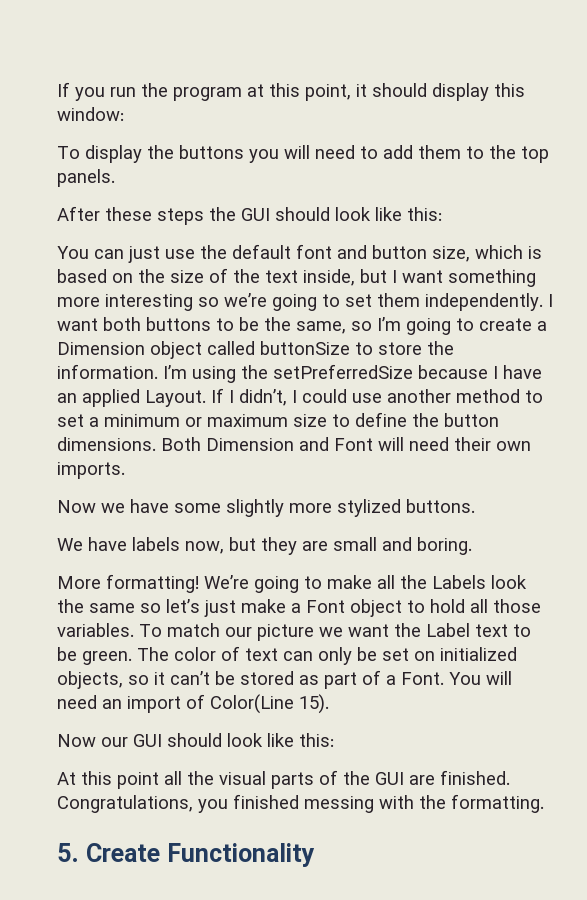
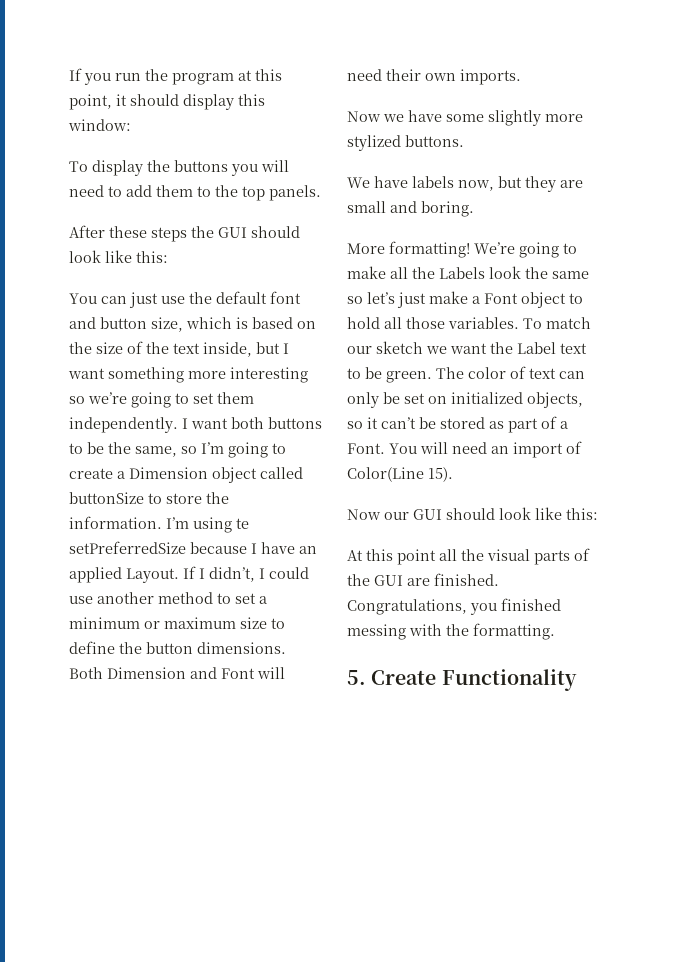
[241,365,268,379] the -> [236,518,249,529] te
[257,624,314,641] picture -> [376,341,423,354] sketch

